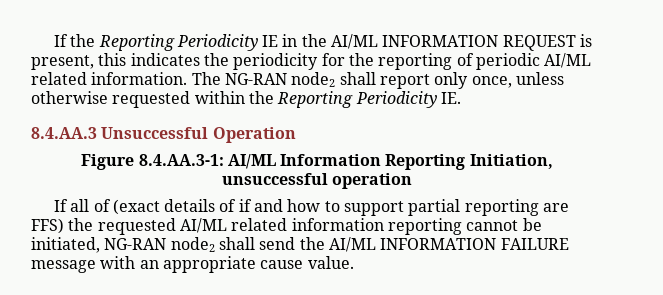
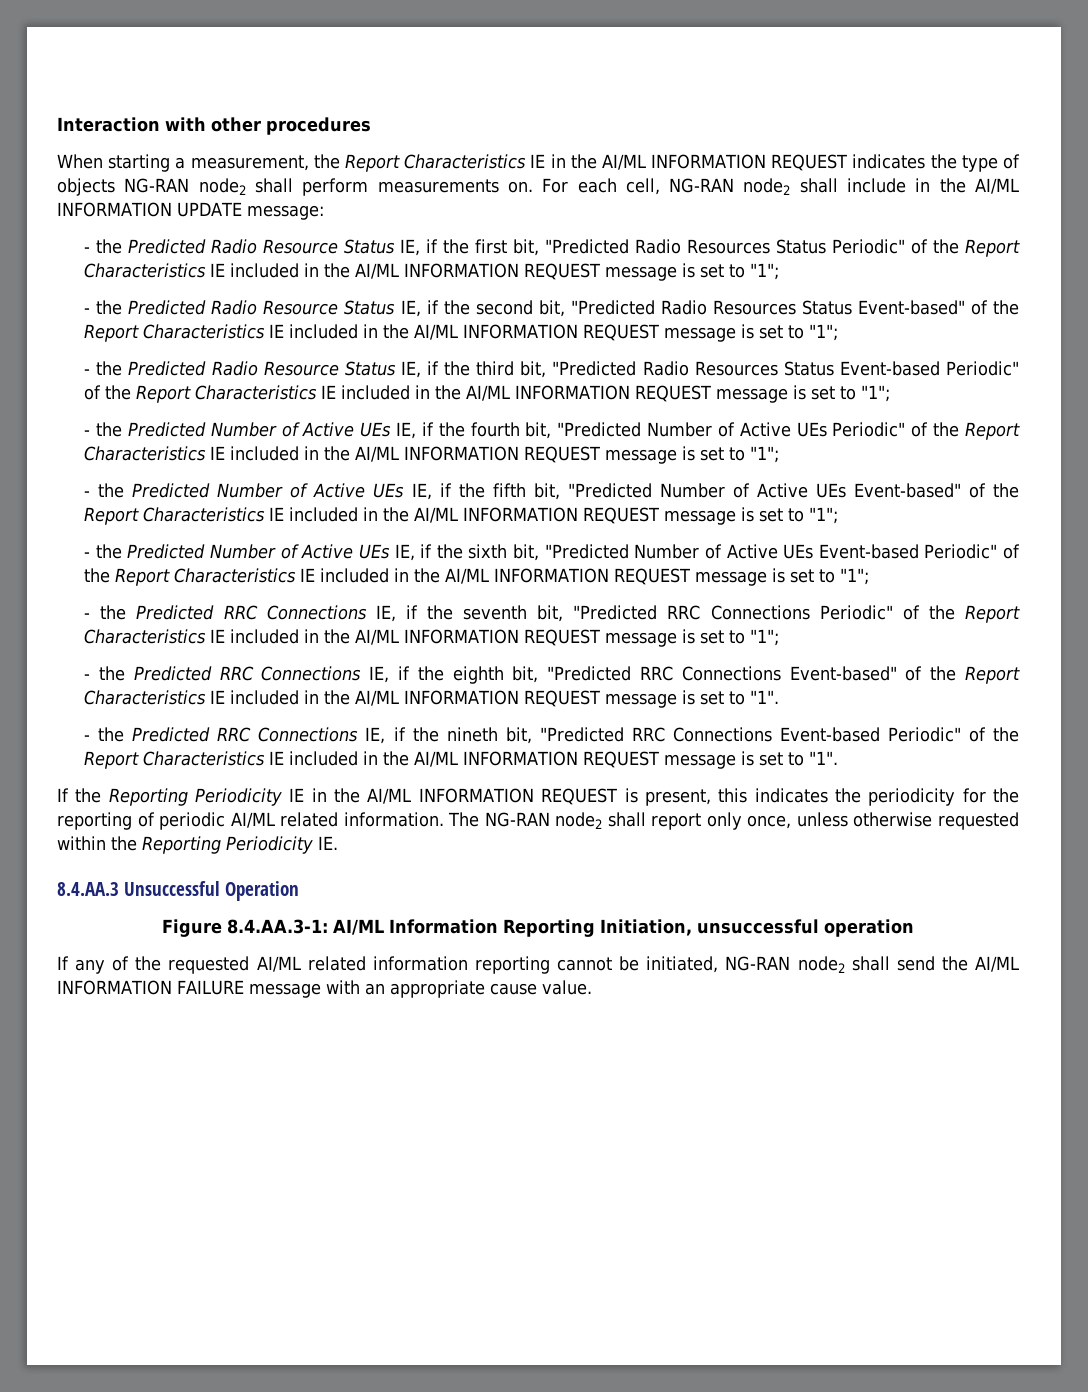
(53, 40) none -> [57,117,371,135] [57,154,1020,172] [57,178,1019,196] [57,202,324,220] [84,239,1020,257] [84,263,780,281] [84,300,1020,317] [84,324,839,342] [84,361,1020,378] [84,385,891,403] [84,422,1020,440] [84,446,780,464] [84,483,1019,500] [84,507,839,525] [84,544,1020,561] [84,568,870,586] [84,605,1021,623] [84,629,780,647] [84,666,1021,684] [84,690,780,708] [84,727,1020,744] [84,751,839,769] Interaction with other procedures // When starting a measurement, the Report Characteristics IE in the AI/ML INFORMATION REQUEST indicates the type of objects NG-RAN node2 shall perform measurements on. For each cell, NG-RAN node2 shall include in the AI/ML INFORMATION UPDATE message: // - the Predicted Radio Resource Status IE, if the first bit, "Predicted Radio Resources Status Periodic" of the Report Characteristics IE included in the AI/ML INFORMATION REQUEST message is set to "1"; // - the Predicted Radio Resource Status IE, if the second bit, "Predicted Radio Resources Status Event-based" of the Report Characteristics IE included in the AI/ML INFORMATION REQUEST message is set to "1"; // - the Predicted Radio Resource Status IE, if the third bit, "Predicted Radio Resources Status Event-based Periodic" of the Report Characteristics IE included in the AI/ML INFORMATION REQUEST message is set to "1"; // - the Predicted Number of Active UEs IE, if the fourth bit, "Predicted Number of Active UEs Periodic" of the Report Characteristics IE included in the AI/ML INFORMATION REQUEST message is set to "1"; // - the Predicted Number of Active UEs IE, if the fifth bit, "Predicted Number of Active UEs Event-based" of the Report Characteristics IE included in the AI/ML INFORMATION REQUEST message is set to "1"; // - the Predicted Number of Active UEs IE, if the sixth bit, "Predicted Number of Active UEs Event-based Periodic" of the Report Characteristics IE included in the AI/ML INFORMATION REQUEST message is set to "1"; // - the Predicted RRC Connections IE, if the seventh bit, "Predicted RRC Connections Periodic" of the Report Characteristics IE included in the AI/ML INFORMATION REQUEST message is set to "1"; // - the Predicted RRC Connections IE, if the eighth bit, "Predicted RRC Connections Event-based" of the Report Characteristics IE included in the AI/ML INFORMATION REQUEST message is set to "1". // - the Predicted RRC Connections IE, if the nineth bit, "Predicted RRC Connections Event-based Periodic" of the Report Characteristics IE included in the AI/ML INFORMATION REQUEST message is set to "1". //
[70,199,570,216] [31,218,64,234] all of (exact details of if and how to support partial reporting are FFS) -> [75,956,130,974] any of

